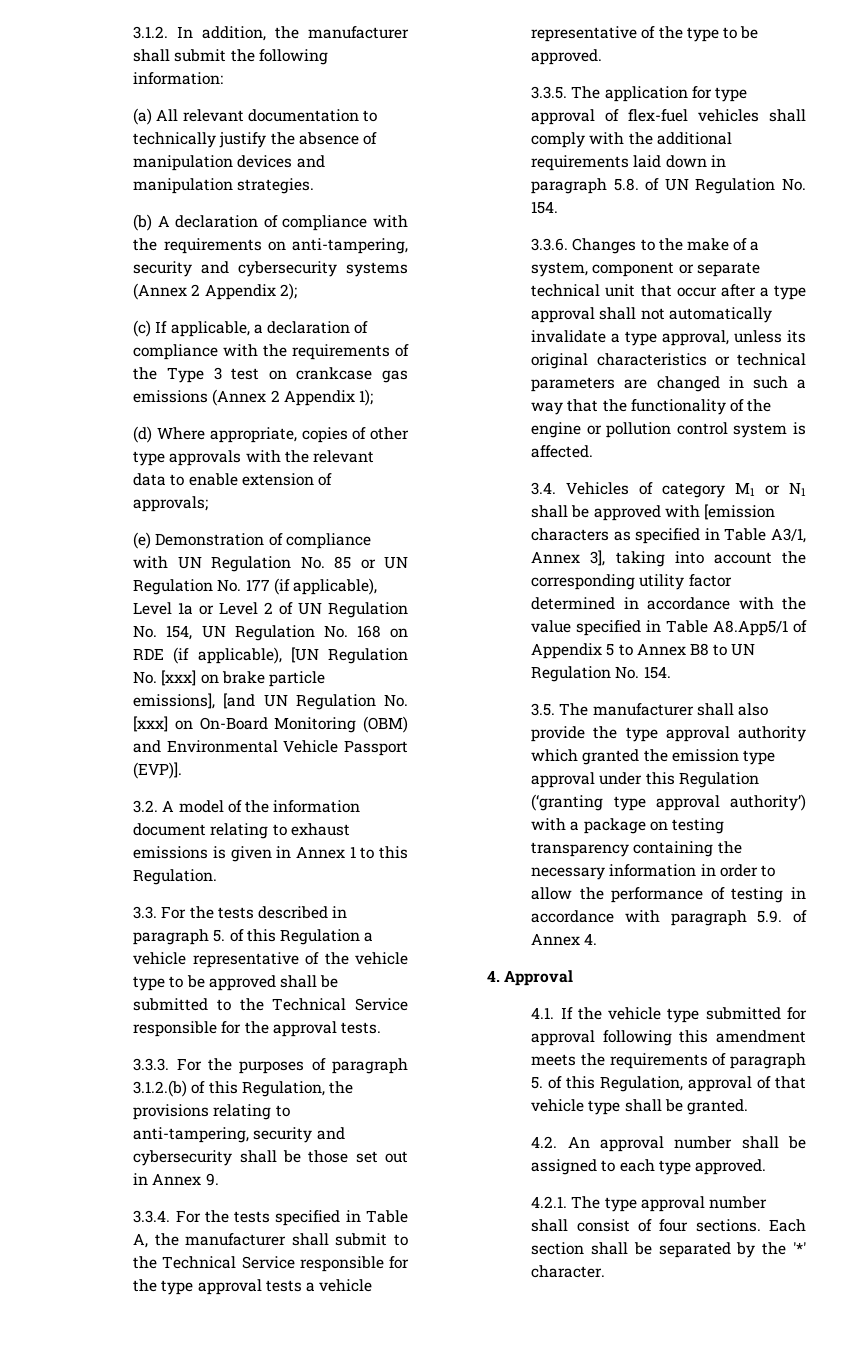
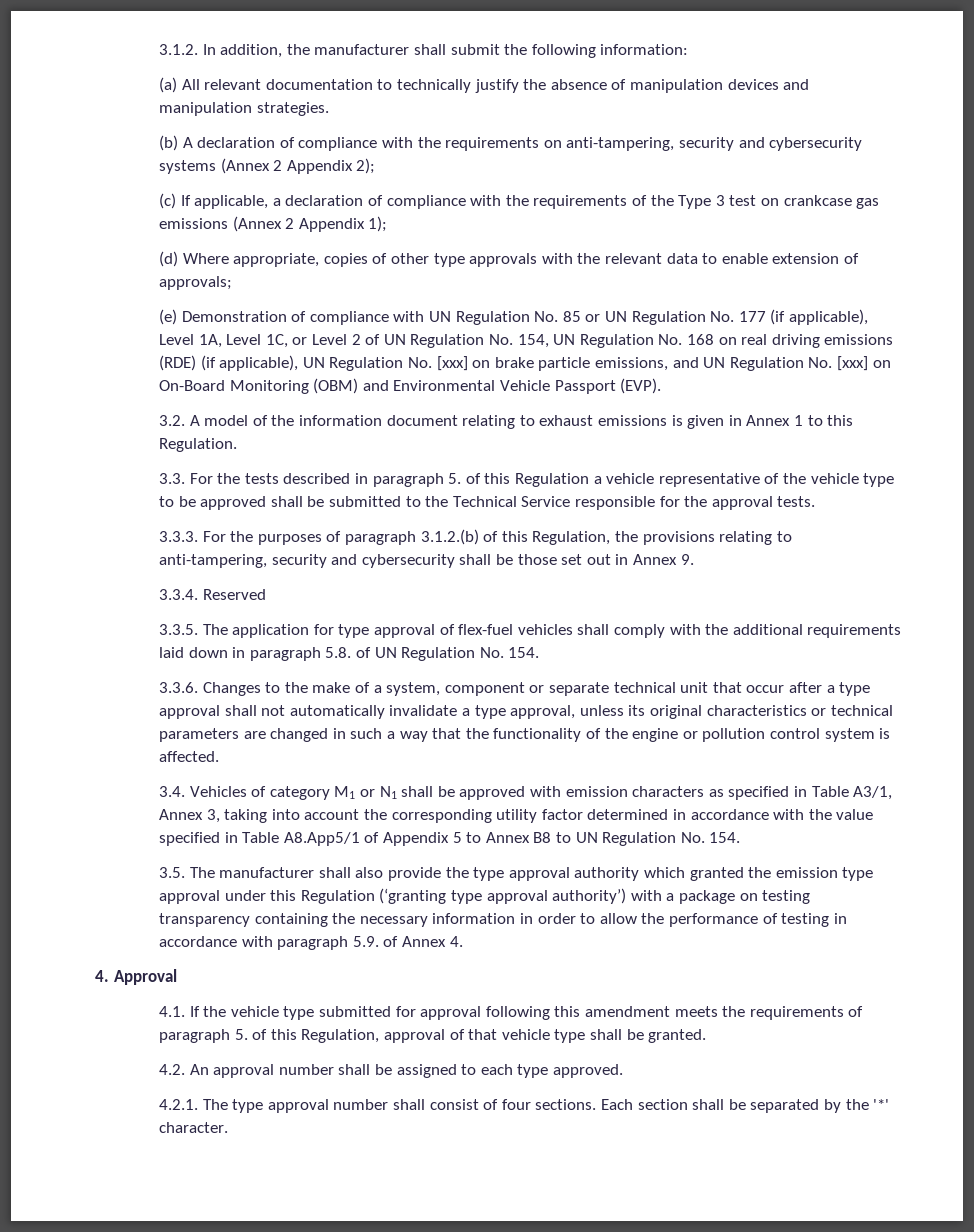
[178,602,194,615] 1a -> [198,334,288,348] 1A, Level 1C,
[133,647,319,664] RDE (if applicable), [UN -> [741,334,894,348] [159,355,325,371] real driving emissions (RDE) (if applicable), UN
[133,693,256,709] emissions], [and -> [594,357,699,371] emissions, and
[133,762,183,779] (EVP)]. -> [620,378,662,394] (EVP).
[175,1210,408,1226] [133,1233,408,1248] [133,1256,409,1272] [133,1279,373,1295] [531,26,759,42] [531,49,603,65] For the tests specified in Table A, the manufacturer shall submit to the Technical Service responsible for the type approval tests a vehicle representative of the type to be approved. -> [202,589,266,600] Reserved
[704,504,776,520] [emission -> [565,786,628,797] emission
[590,550,606,566] 3], -> [206,809,220,823] 3,

